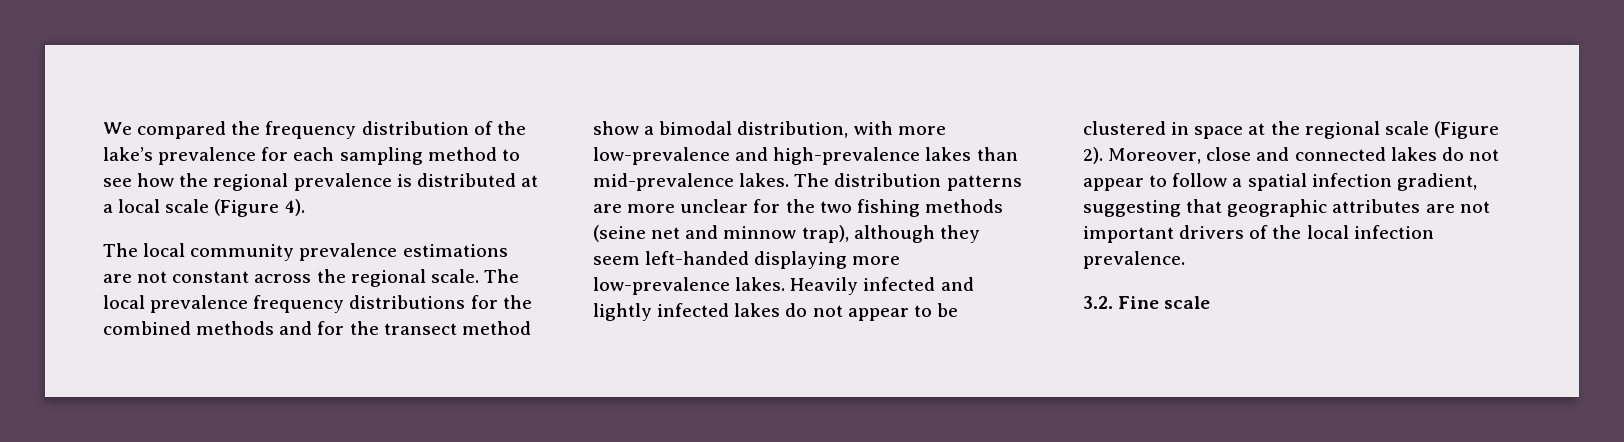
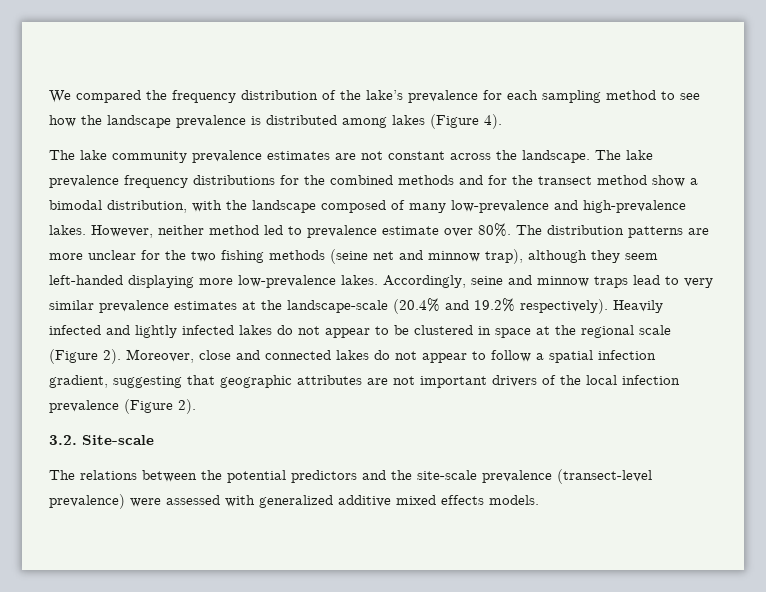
[213,173,289,191] regional -> [107,115,171,128] landscape
[520,175,538,187] [103,199,210,213] at a local scale -> [342,115,425,128] among lakes
[143,243,186,257] local -> [80,150,107,160] lake
[402,244,508,257] estimations -> [267,151,330,160] estimates
[350,269,519,287] [103,295,145,309] regional scale. The local -> [522,150,653,163] landscape. The lake
[897,126,946,135] [593,147,1018,165] [593,173,790,191] more low-prevalence and high-prevalence lakes than mid-prevalence lakes. -> [226,200,686,213] [49,223,511,238] the landscape composed of many low-prevalence and high-prevalence lakes. However, neither method led to prevalence estimate over 80%.
(786, 284) none -> [383,275,713,288] [49,298,608,314] Accordingly, seine and minnow traps lead to very similar prevalence estimates at the landscape-scale (20.4% and 19.2% respectively).
[1083,251,1185,269] [1083,296,1211,309] prevalence. // 3.2. Fine scale -> [49,399,196,414] [49,435,154,445] [49,469,652,484] [49,494,539,509] prevalence (Figure 2). // 3.2. Site-scale // The relations between the potential predictors and the site-scale prevalence (transect-level prevalence) were assessed with generalized additive mixed effects models.

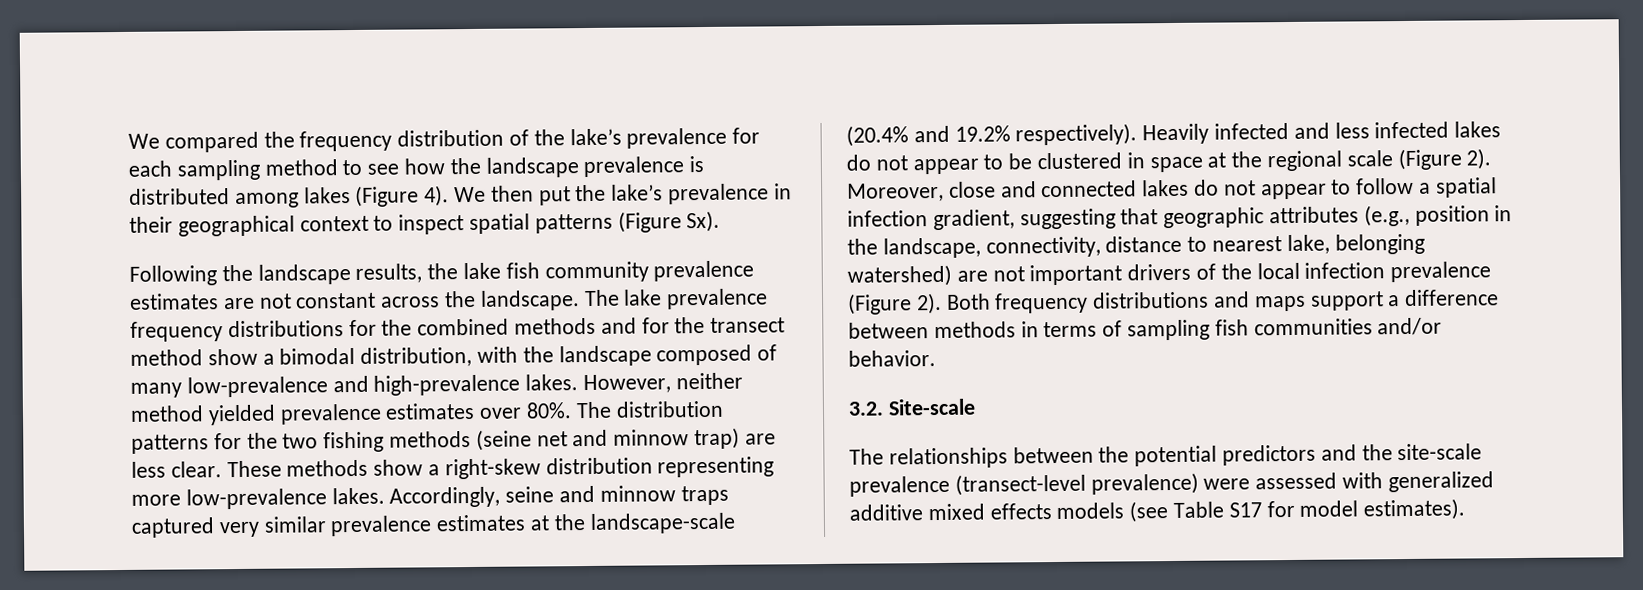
[49,150,107,160] // The lake -> [454,183,792,206] [129,210,721,237] [129,262,540,286] We then put the lake’s prevalence in their geographical context to inspect spatial patterns (Figure Sx). // Following the landscape results, the lake fish
[264,225,439,238] led to prevalence estimate -> [207,402,476,426] yielded prevalence estimates
[688,228,709,235] [49,250,136,260] are more unclear -> (209, 444) none
[485,249,658,264] [49,275,194,288] trap), although they seem left-handed displaying -> [694,427,776,450] [131,456,775,480] trap) are less clear. These methods show a right-skew distribution representing
[633,275,679,285] lead to -> [131,517,215,538] captured
[135,325,177,338] lightly -> [1334,122,1370,139] less
(362, 380) none -> [1363,204,1513,227] [847,233,1425,259] [847,264,952,287] (e.g., position in the landscape, connectivity, distance to nearest lake, belonging watershed)
(196, 406) none -> [945,289,1500,314] [848,317,1443,341] [848,350,936,367] Both frequency distributions and maps support a difference between methods in terms of sampling fish communities and/or behavior.
[80,470,137,480] relations -> [888,447,1008,469] relationships
[489,495,539,505] models. -> [1056,498,1466,523] models (see Table S17 for model estimates).

